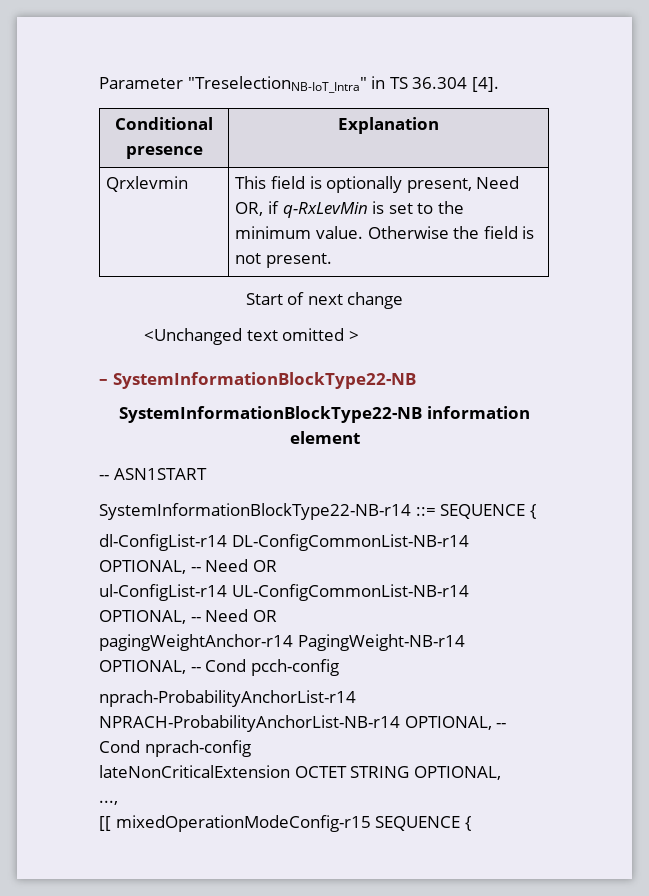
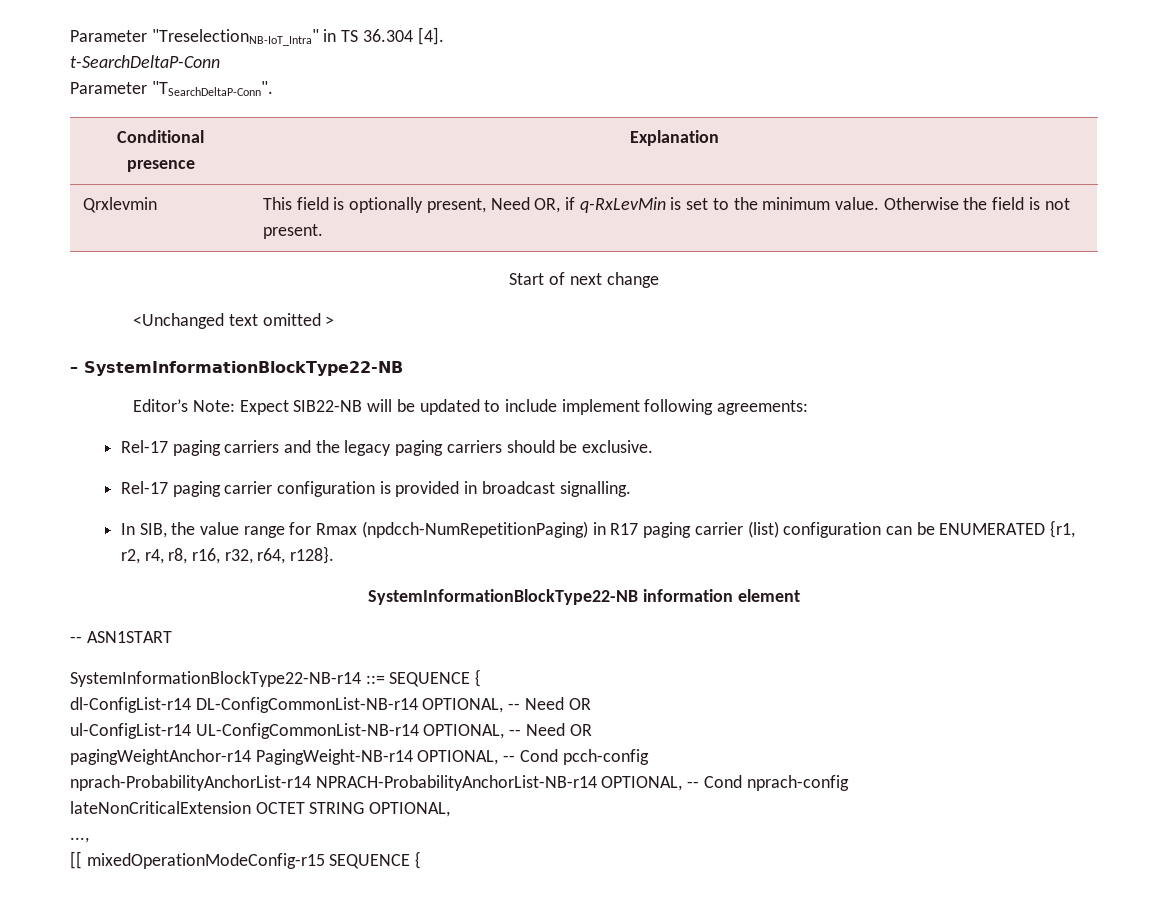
(499, 84) none -> [70,55,220,68] [70,81,273,96] // t-SearchDeltaP-Conn // Parameter "TSearchDeltaP-Conn".
(416, 380) none -> [133,399,809,415] [120,440,654,456] [120,481,631,497] [120,520,1076,538] [120,546,335,564] // Editor’s Note: Expect SIB22-NB will be updated to include implement following agreements: // Rel-17 paging carriers and the legacy paging carriers should be exclusive. // Rel-17 paging carrier configuration is provided in broadcast signalling. // In SIB, the value range for Rmax (npdcch-NumRepetitionPaging) in R17 paging carrier (list) configuration can be ENUMERATED {r1, r2, r4, r8, r16, r32, r64, r128}.

